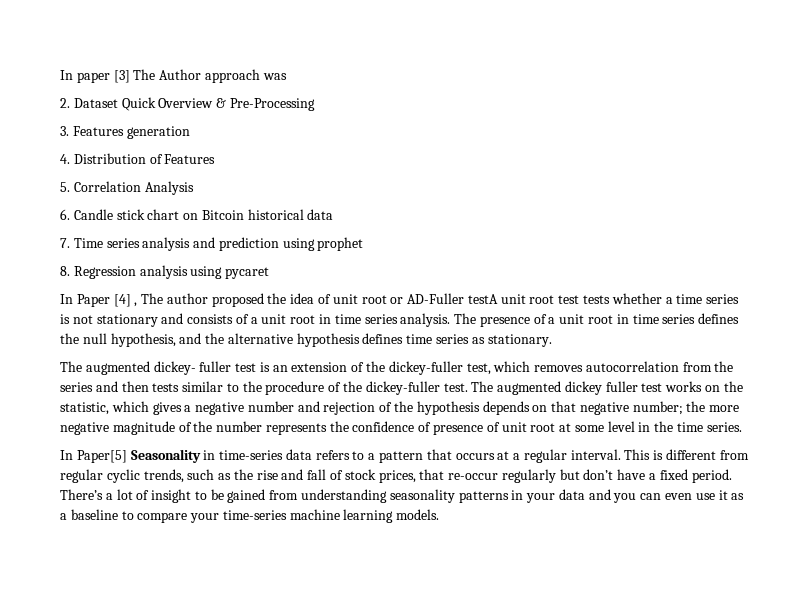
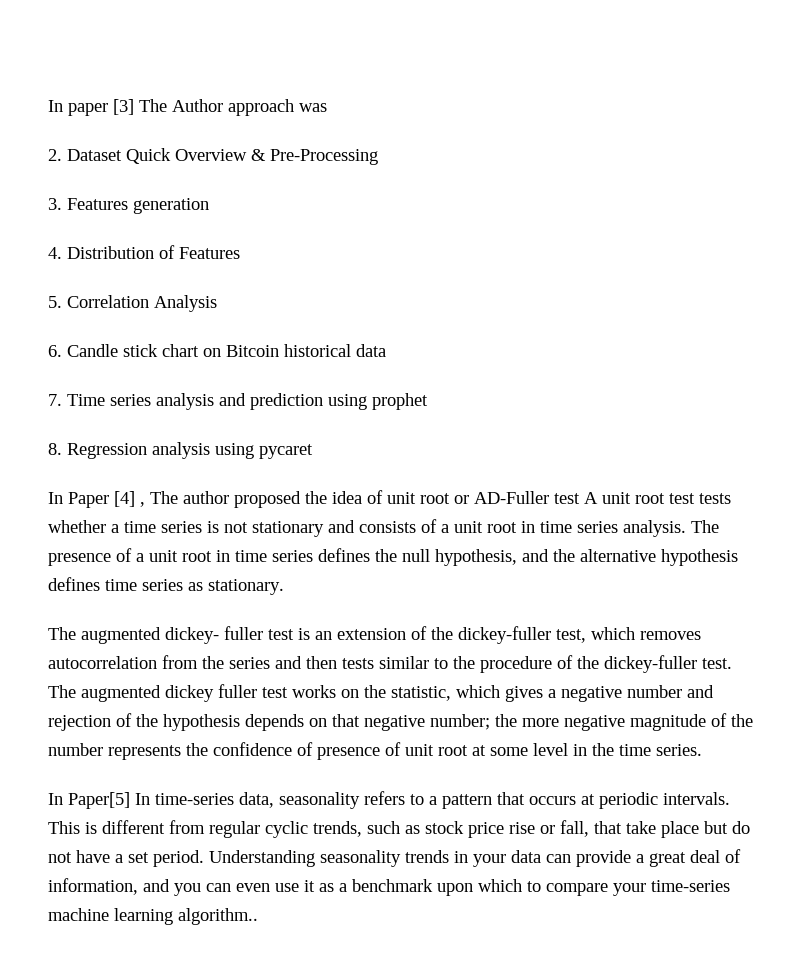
[467,294,498,304] testA -> [554,492,598,504] test A
[130,449,312,463] Seasonality in time-series data -> [135,792,360,809] In time-series data, seasonality
[513,449,621,463] a regular interval. -> [599,792,730,809] periodic intervals.
[233,469,732,483] [60,489,585,503] the rise and fall of stock prices, that re-occur regularly but don’t have a fixed period. There’s a lot of insight to be gained from understanding seasonality patterns in your data -> [425,820,750,838] [48,849,741,867] [48,878,138,895] stock price rise or fall, that take place but do not have a set period. Understanding seasonality trends in your data can provide a great deal of information,
[70,509,118,520] baseline -> [352,879,522,896] benchmark upon which
[396,509,440,520] models. -> [178,908,258,925] algorithm..

